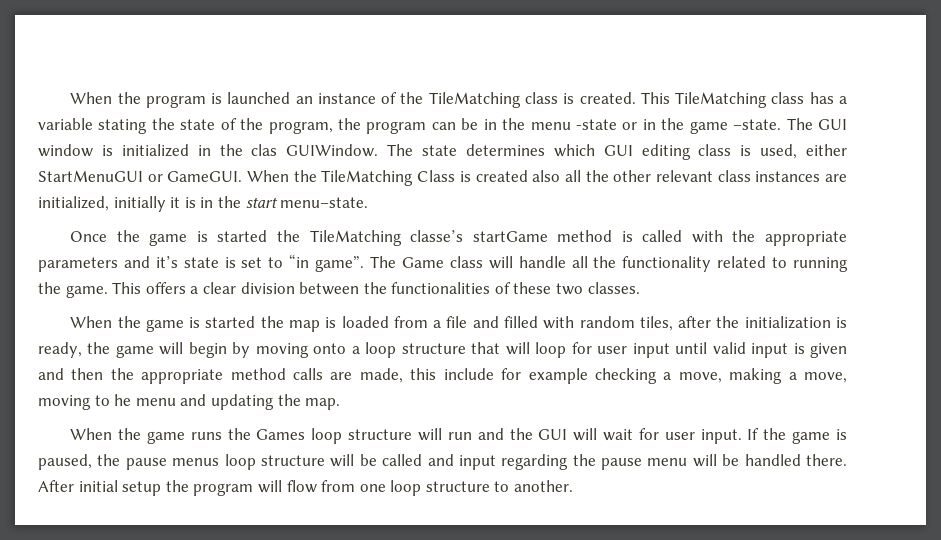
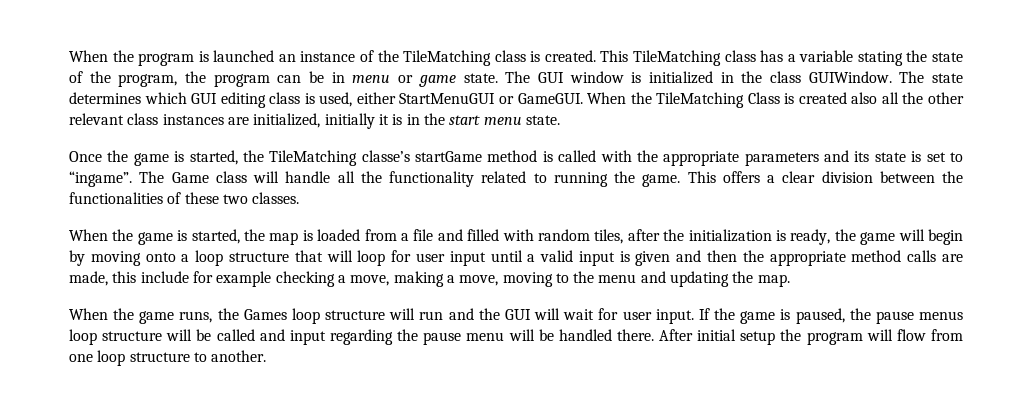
[502,118,782,134] the menu -state or in the game –state. -> [352,73,498,87] menu or game state.
[251,144,278,156] clas -> [769,71,801,83] class
[280,197,369,208] menu–state. -> [483,115,560,125] menu state.
[217,230,268,242] started -> [189,150,238,165] started,
[155,256,178,268] it’s -> [854,151,870,162] its
[289,254,365,272] “in game”. -> [69,171,132,187] “ingame”.
[205,316,256,328] started -> [191,229,240,244] started,
(708, 348) none -> [527,254,536,262] a
[114,394,132,406] he -> [573,271,595,283] the
[190,432,222,440] runs -> [179,311,213,323] runs,

